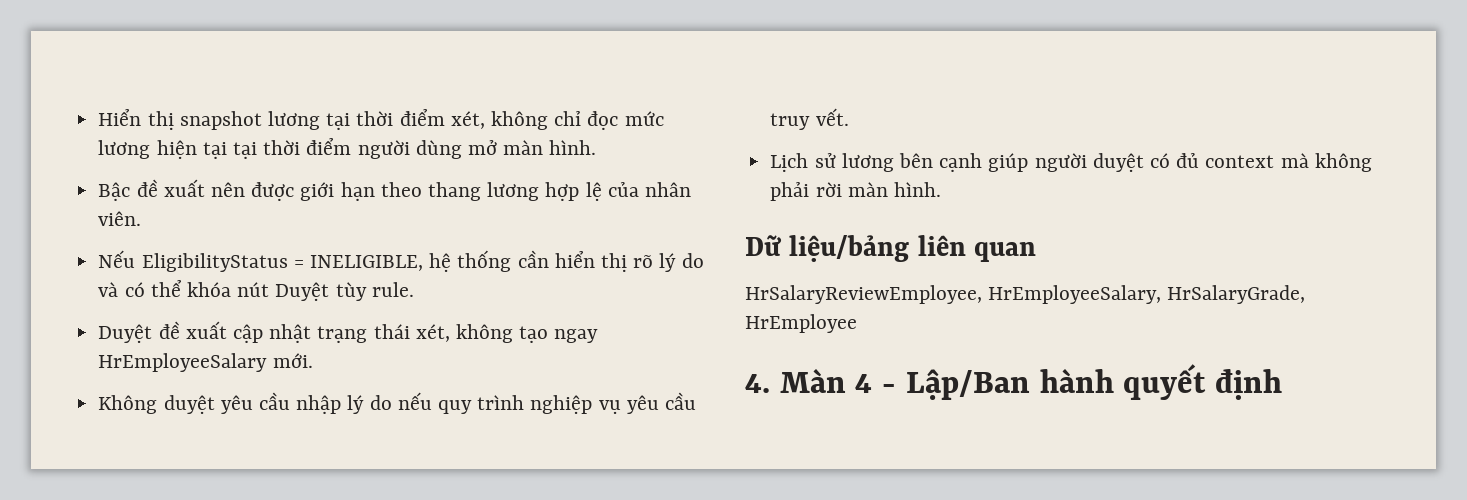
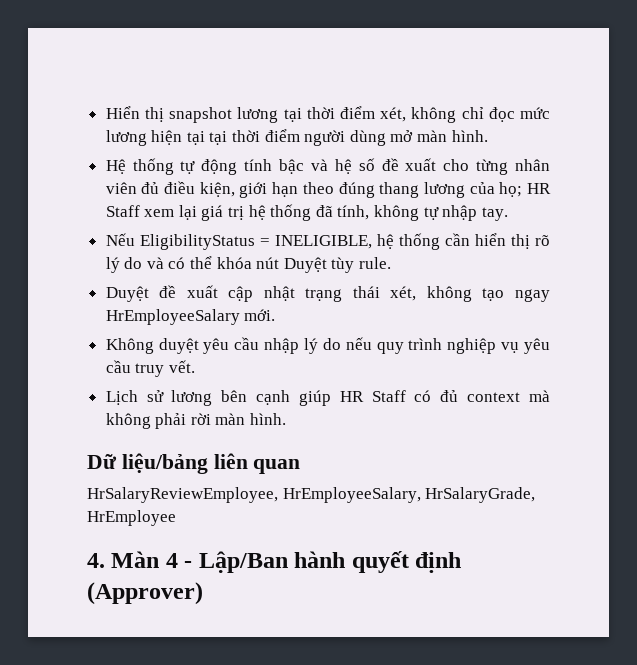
[98,179,295,201] Bậc đề xuất nên được -> [105,158,551,175] [105,181,235,197] Hệ thống tự động tính bậc và hệ số đề xuất cho từng nhân viên đủ điều kiện,
(422, 189) none -> [338,182,375,198] đúng
[545,182,692,201] [98,211,142,226] hợp lệ của nhân viên. -> [469,182,551,197] [105,204,508,221] của họ; HR Staff xem lại giá trị hệ thống đã tính, không tự nhập tay.
[1034,153,1144,172] người duyệt -> [339,390,406,402] HR Staff
(1283, 384) none -> [87,582,203,605] (Approver)

